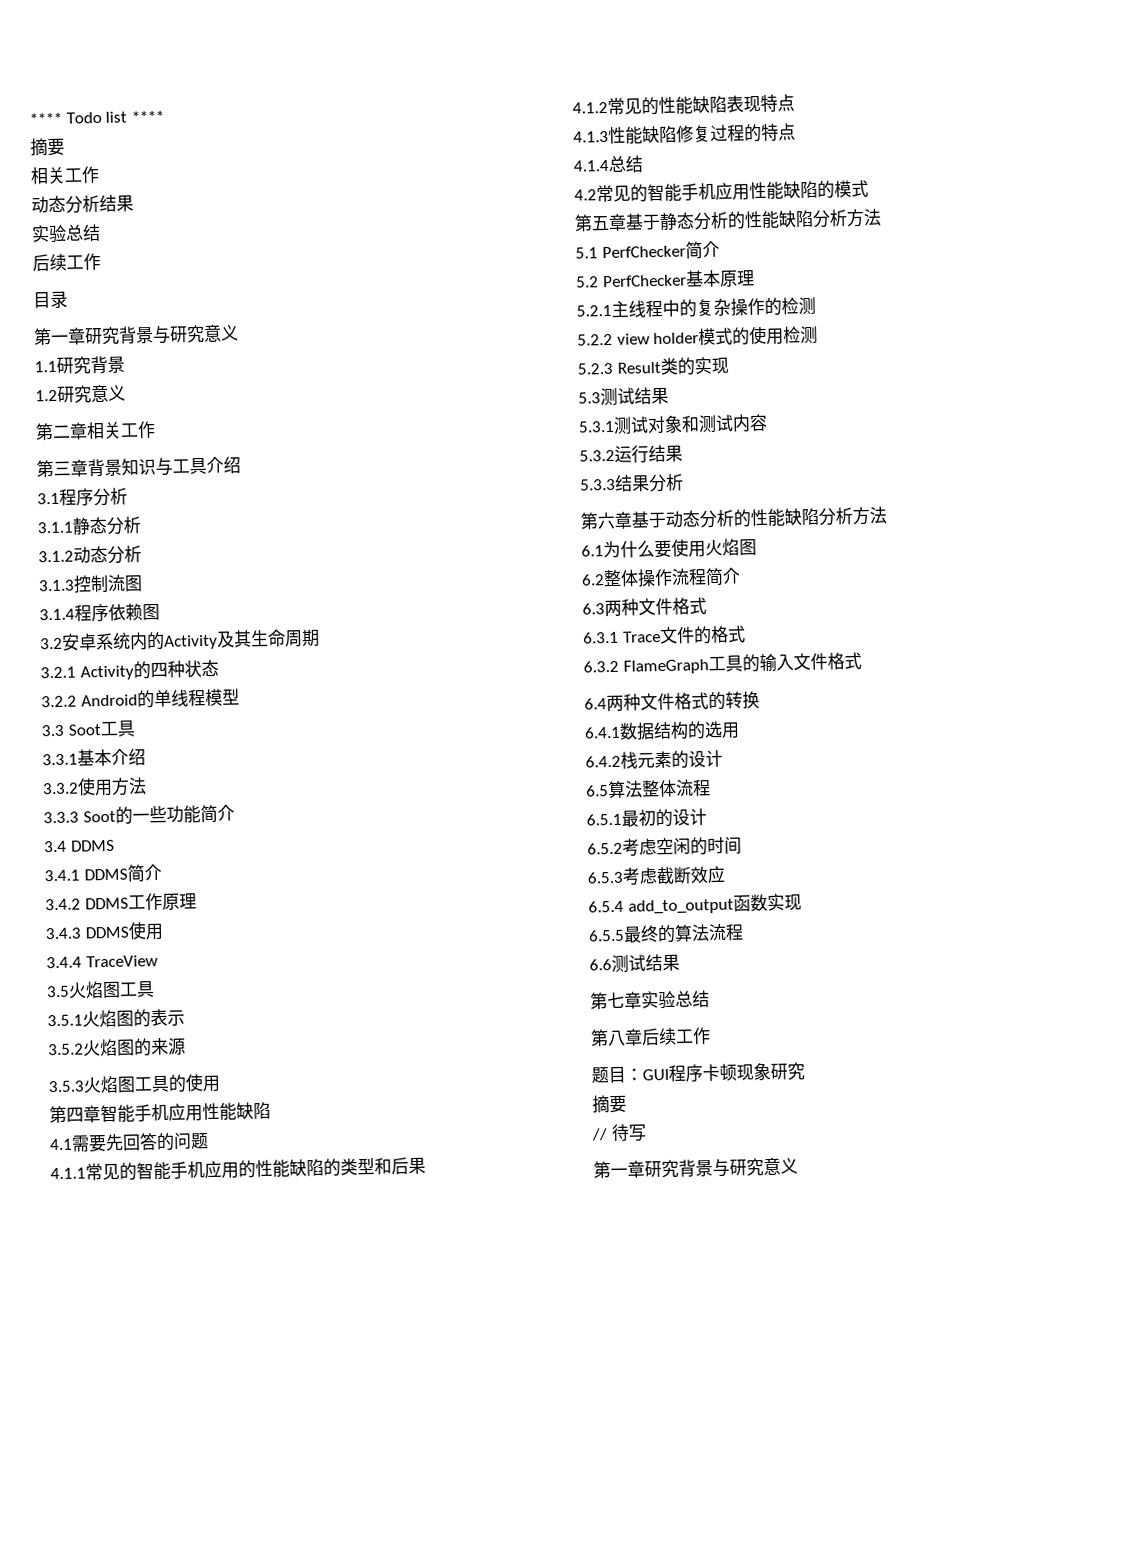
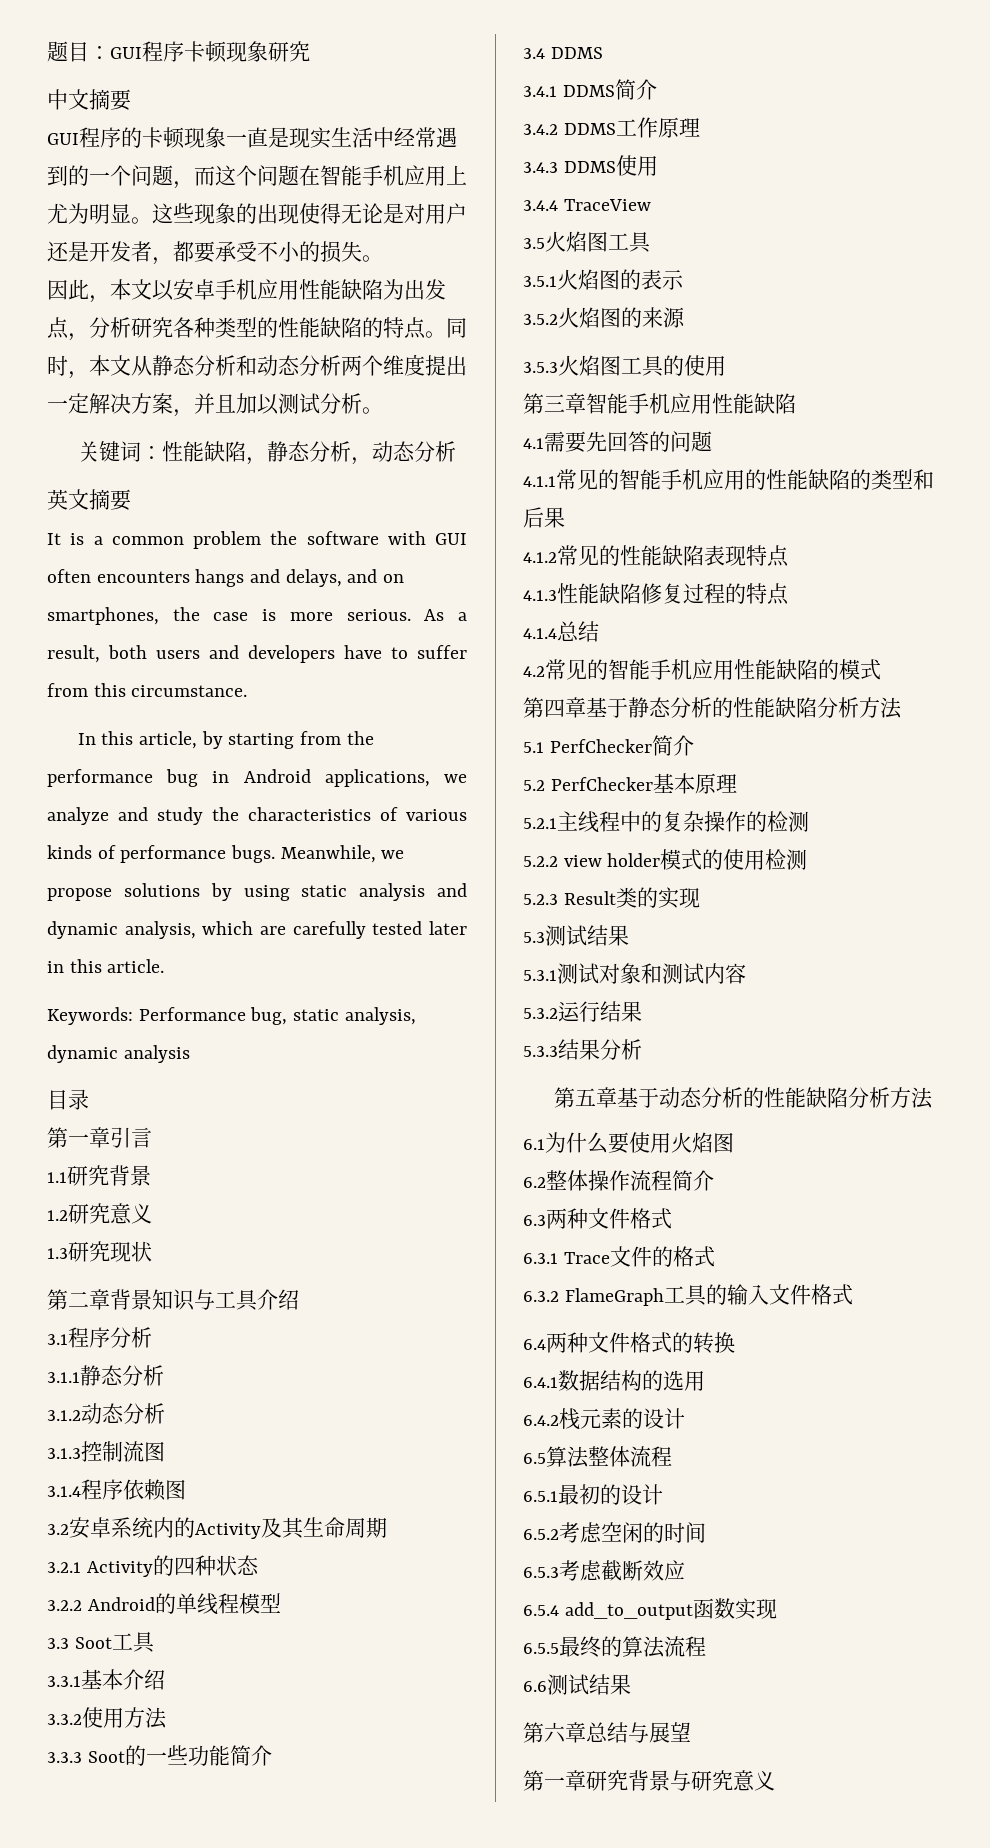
[29,110,164,125] [30,138,65,157] [30,166,100,185] [31,194,134,214] [31,223,101,243] [32,252,101,272] [33,290,68,309] [33,324,239,346] **** Todo list **** // 摘要 // 相关工作 // 动态分析结果 // 实验总结 // 后续工作 // 目录 // 第一章研究背景与研究意义 -> [47,41,310,63] [47,89,131,111] [47,127,457,149] [47,165,467,189] [47,203,467,224] [47,241,383,265] [47,279,446,303] [47,317,467,341] [47,354,467,379] [47,393,383,417] [77,441,456,465] [47,489,131,511] [47,531,467,549] [47,569,405,587] [47,607,468,625] [47,645,467,663] [47,683,248,697] [77,731,374,749] [47,769,467,787] [47,807,467,825] [47,845,405,863] [47,883,467,901] [47,921,467,939] [47,959,165,973] [47,1007,416,1025] [47,1045,190,1063] [47,1089,89,1110] [47,1127,152,1148] 题目：GUI程序卡顿现象研究 // 中文摘要 // GUI程序的卡顿现象一直是现实生活中经常遇到的一个问题，而这个问题在智能手机应用上尤为明显。这些现象的出现使得无论是对用户还是开发者，都要承受不小的损失。 // 因此，本文以安卓手机应用性能缺陷为出发点，分析研究各种类型的性能缺陷的特点。同时，本文从静态分析和动态分析两个维度提出一定解决方案，并且加以测试分析。 // 关键词：性能缺陷，静态分析，动态分析 // 英文摘要 // It is a common problem the software with GUI often encounters hangs and delays, and on smartphones, the case is more serious. As a result, both users and developers have to suffer from this circumstance. // In this article, by starting from the performance bug in Android applications, we analyze and study the characteristics of various kinds of performance bugs. Meanwhile, we propose solutions by using static analysis and dynamic analysis, which are carefully tested later in this article. // Keywords: Performance bug, static analysis, dynamic analysis // 目录 // 第一章引言
(126, 392) none -> [47,1241,152,1262] // 1.3研究现状
[86,420,156,440] [36,459,88,478] 相关工作 // 第三章 -> (110, 1299) none
[66,1107,84,1123] 四 -> [544,394,565,412] 三
[591,215,610,231] 五 -> [544,699,565,717] 四
[597,511,616,530] 六 -> [574,1088,596,1106] 五
[607,990,710,1010] [590,1027,711,1047] [591,1062,805,1084] [592,1095,627,1114] [591,1123,647,1143] 七章实验总结 // 第八章后续工作 // 题目：GUI程序卡顿现象研究 // 摘要 // // 待写 -> [544,1722,691,1743] 六章总结与展望

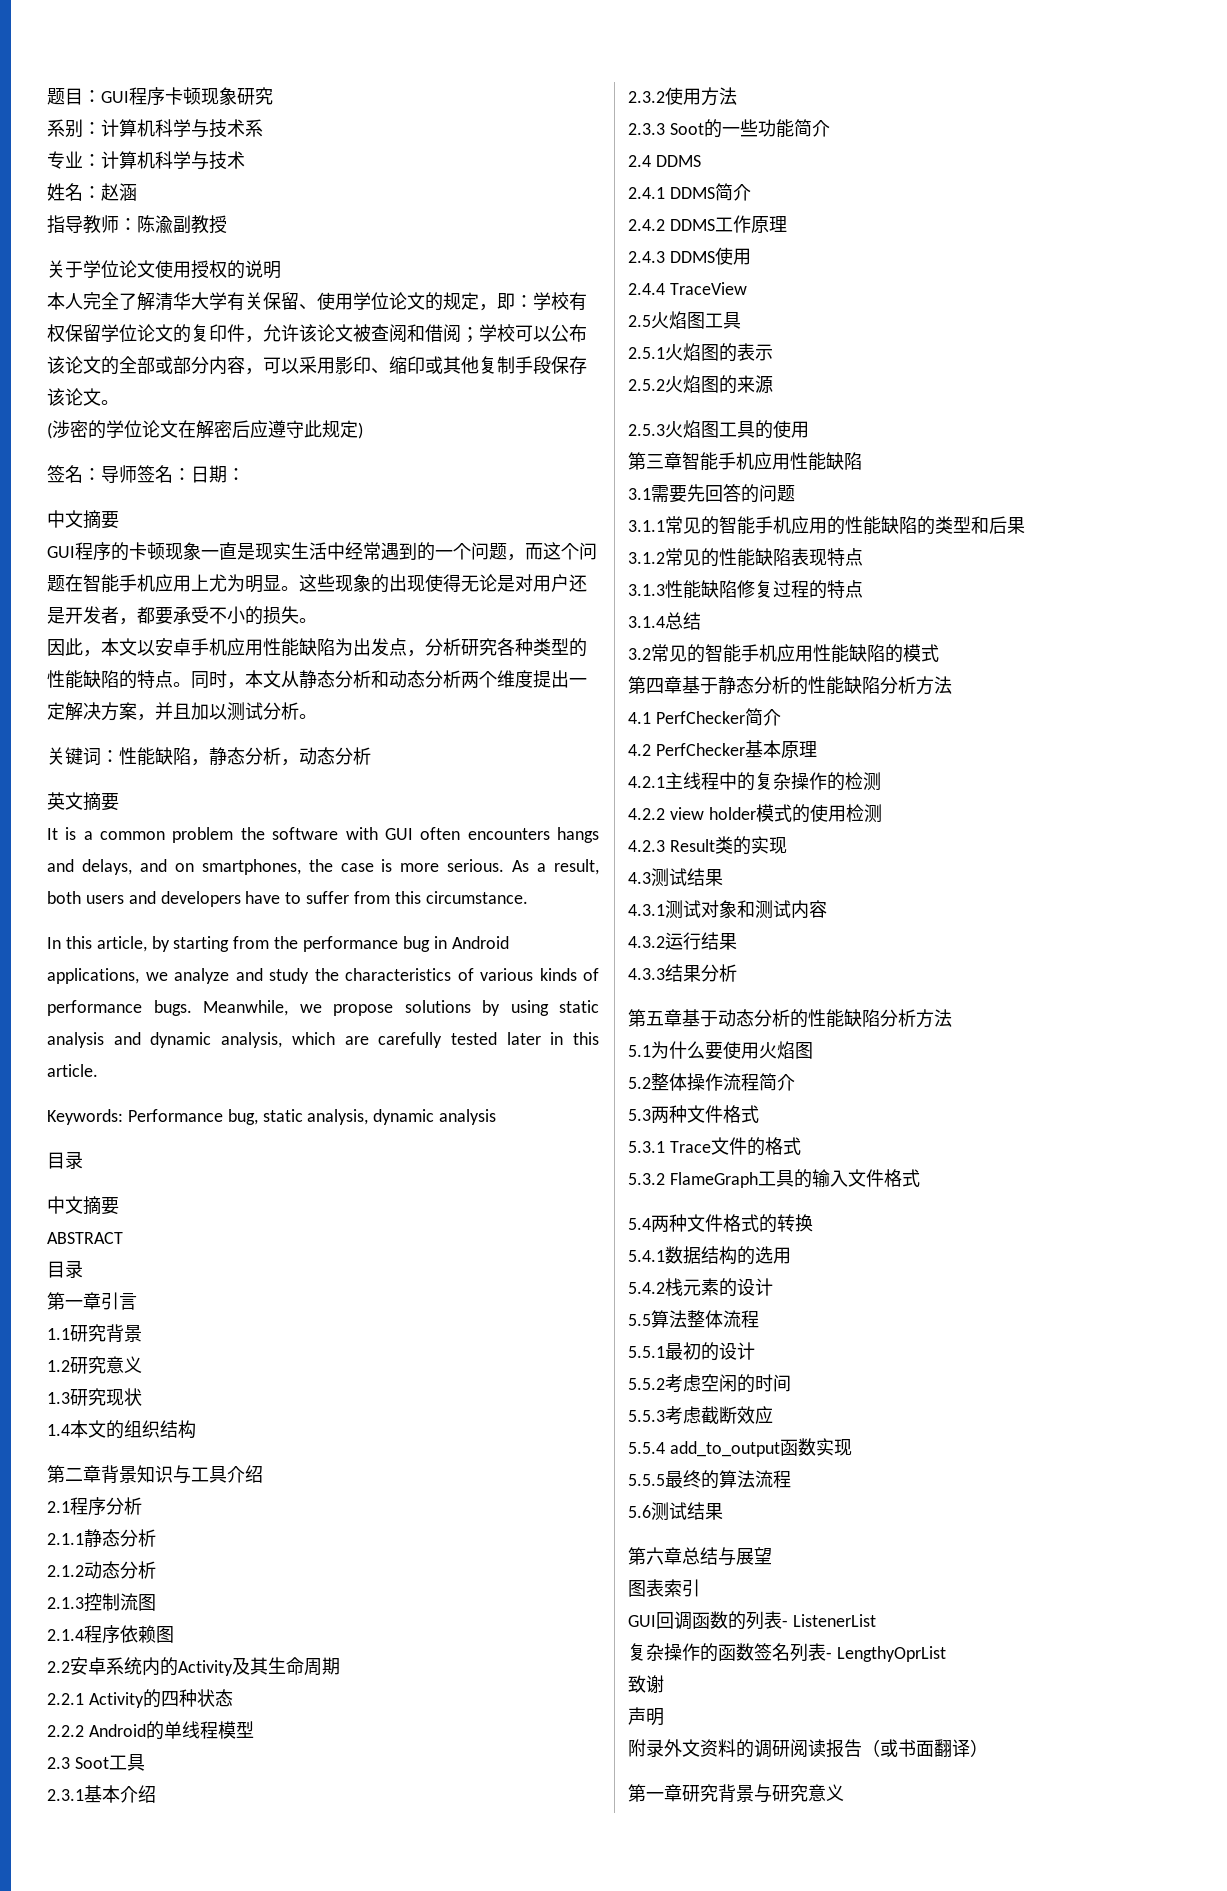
(310, 51) none -> [47,119,263,138] [47,151,245,170] [47,183,137,201] [47,215,227,234] [47,260,281,279] [47,292,587,311] [47,324,587,343] [47,356,587,375] [47,388,119,406] [47,420,363,439] [47,465,245,483] // 系别：计算机科学与技术系 // 专业：计算机科学与技术 // 姓名：赵涵 // 指导教师：陈渝副教授 // 关于学位论文使用授权的说明 // 本人完全了解清华大学有关保留、使用学位论文的规定，即：学校有权保留学位论文的复印件，允许该论文被查阅和借阅；学校可以公布该论文的全部或部分内容，可以采用影印、缩印或其他复制手段保存该论文。 // (涉密的学位论文在解密后应遵守此规定) // 签名：导师签名：日期：
(89, 1099) none -> [47,1196,119,1215] [47,1232,123,1244] [47,1260,83,1278] // 中文摘要 // ABSTRACT // 目录
(152, 1251) none -> [47,1420,196,1439] // 1.4本文的组织结构
[47,1334,68,1345] 3.1 -> [47,1501,70,1513] 2.1
[47,1372,80,1383] 3.1.1 -> [47,1533,84,1545] 2.1.1
[47,1403,165,1424] [47,1448,81,1459] 3.1.2动态分析 // 3.1.3 -> [47,1561,156,1579] [47,1597,84,1609] 2.1.2动态分析 // 2.1.3
[47,1486,81,1497] 3.1.4 -> [47,1629,84,1641] 2.1.4
[47,1524,69,1535] 3.2 -> [47,1661,70,1673] 2.2
[47,1562,81,1573] 3.2.1 -> [47,1693,84,1705] 2.2.1
[47,1600,82,1611] 3.2.2 -> [47,1725,84,1737] 2.2.2
[47,1638,69,1649] 3.3 -> [47,1757,70,1769] 2.3
[47,1676,81,1687] 3.3.1 -> [47,1789,84,1801] 2.3.1
[47,1714,82,1725] 3.3.2 -> [628,91,665,103] 2.3.2
[47,1752,82,1763] 3.3.3 -> [628,123,665,135] 2.3.3
[523,48,545,59] 3.4 -> [628,155,651,167] 2.4
[523,86,557,97] 3.4.1 -> [628,187,665,199] 2.4.1
[523,124,558,135] 3.4.2 -> [628,219,665,231] 2.4.2
[523,162,558,173] 3.4.3 -> [628,251,665,263] 2.4.3
[523,200,558,211] 3.4.4 -> [628,283,665,295] 2.4.4
[523,238,545,249] 3.5 -> [628,315,651,327] 2.5
[523,276,557,287] 3.5.1 -> [628,347,665,359] 2.5.1
[523,314,558,325] 3.5.2 -> [628,379,665,391] 2.5.2
[523,362,558,373] 3.5.3 -> [628,424,665,436] 2.5.3
[523,438,544,449] 4.1 -> [628,488,651,500] 3.1
[523,476,556,487] 4.1.1 -> [628,520,665,532] 3.1.1
[523,552,557,563] 4.1.2 -> [628,552,665,564] 3.1.2
[523,590,557,601] 4.1.3 -> [628,584,665,596] 3.1.3
[523,628,557,639] 4.1.4 -> [628,616,665,628] 3.1.4
[523,666,545,677] 4.2 -> [628,648,651,660] 3.2
[523,742,544,753] 5.1 -> [628,712,651,724] 4.1
[523,780,545,791] 5.2 -> [628,744,651,756] 4.2
[523,818,557,829] 5.2.1 -> [628,776,665,788] 4.2.1
[523,856,558,867] 5.2.2 -> [628,808,665,820] 4.2.2
[523,894,558,905] 5.2.3 -> [628,840,665,852] 4.2.3
[523,925,629,946] [523,970,557,981] 5.3测试结果 // 5.3.1 -> [628,868,723,887] [628,904,665,916] 4.3测试结果 // 4.3.1
[523,1008,558,1019] 5.3.2 -> [628,936,665,948] 4.3.2
[523,1046,558,1057] 5.3.3 -> [628,968,665,980] 4.3.3
[523,1139,545,1150] 6.1 -> [628,1045,651,1057] 5.1
[523,1177,546,1188] 6.2 -> [628,1077,651,1089] 5.2
[523,1215,546,1226] 6.3 -> [628,1109,651,1121] 5.3
[523,1253,558,1264] 6.3.1 -> [628,1141,665,1153] 5.3.1
[523,1291,559,1302] 6.3.2 -> [628,1173,665,1185] 5.3.2
[523,1339,546,1350] 6.4 -> [628,1218,651,1230] 5.4
[523,1377,558,1388] 6.4.1 -> [628,1250,665,1262] 5.4.1
[523,1415,559,1426] 6.4.2 -> [628,1282,665,1294] 5.4.2
[523,1453,546,1464] 6.5 -> [628,1314,651,1326] 5.5
[523,1491,558,1502] 6.5.1 -> [628,1346,665,1358] 5.5.1
[523,1529,559,1540] 6.5.2 -> [628,1378,665,1390] 5.5.2
[523,1567,559,1578] 6.5.3 -> [628,1410,665,1422] 5.5.3
[523,1605,559,1616] 6.5.4 -> [628,1442,665,1454] 5.5.4
[523,1643,559,1654] 6.5.5 -> [628,1474,665,1486] 5.5.5
[523,1681,547,1692] 6.6 -> [628,1505,651,1518] 5.6
(691, 1732) none -> [628,1579,700,1597] [628,1611,876,1630] [628,1643,946,1662] [628,1675,664,1693] [628,1707,664,1726] [628,1739,988,1758] // 图表索引 // GUI回调函数的列表- ListenerList // 复杂操作的函数签名列表- LengthyOprList // 致谢 // 声明 // 附录外文资料的调研阅读报告（或书面翻译）

